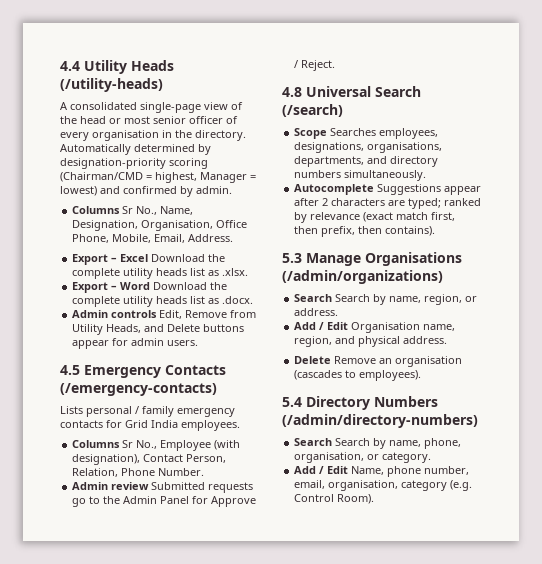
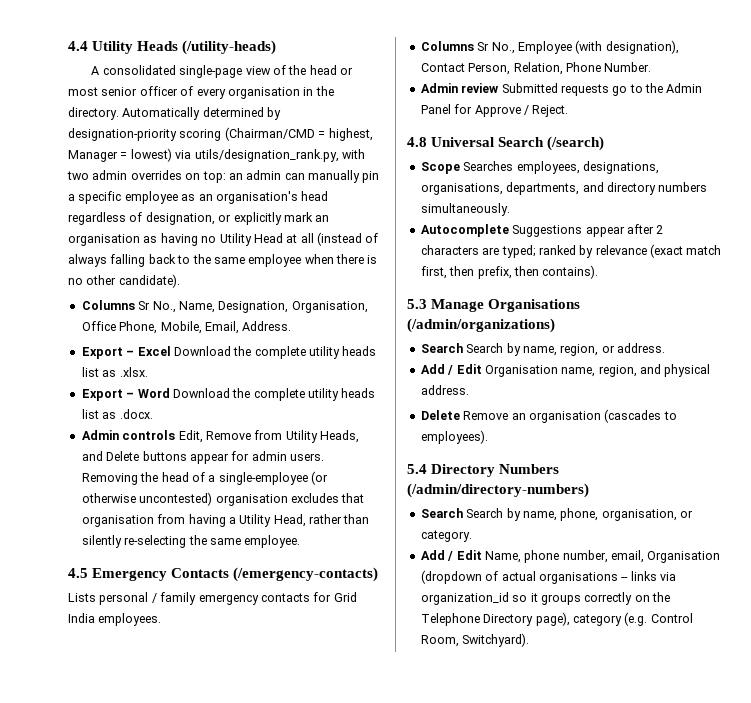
[100,186,232,197] and confirmed by admin. -> [175,149,365,162] [67,170,380,183] [68,191,329,204] [68,212,330,225] [68,232,379,246] [68,254,378,267] [68,274,180,288] via utils/designation_rank.py, with two admin overrides on top: an admin can manually pin a specific employee as an organisation's head regardless of designation, or explicitly mark an organisation as having no Utility Head at all (instead of always falling back to the same employee when there is no other candidate).
(199, 343) none -> [81,471,328,485] [81,492,365,506] [81,514,370,527] [81,535,301,548] Removing the head of a single-employee (or otherwise uncontested) organisation excludes that organisation from having a Utility Head, rather than silently re-selecting the same employee.
[328,480,399,491] organisation, -> [647,551,721,563] [420,570,676,584] [420,592,670,605] [420,612,570,626] Organisation (dropdown of actual organisations -- links via organization_id so it groups correctly on the Telephone Directory page),
[337,494,375,504] Room). -> [420,633,530,647] Room, Switchyard).

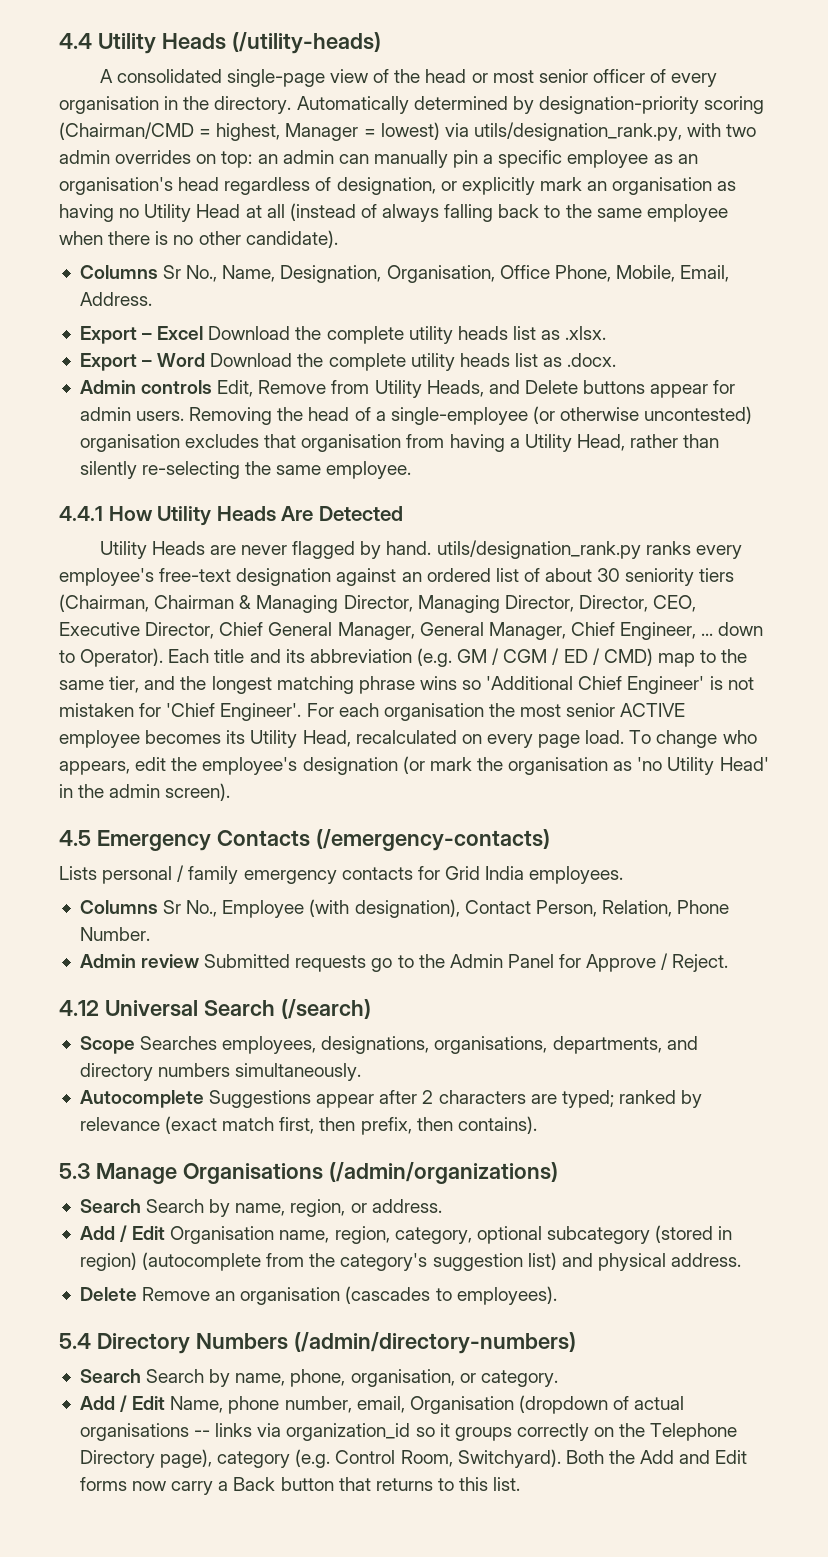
(301, 541) none -> [59,506,403,526] [99,540,742,559] [59,568,735,586] [59,594,697,613] [59,622,764,640] [59,648,748,667] [59,676,754,694] [59,703,686,721] [59,730,757,748] [59,756,769,775] [59,783,231,801] // 4.4.1 How Utility Heads Are Detected // Utility Heads are never flagged by hand. utils/designation_rank.py ranks every employee's free-text designation against an ordered list of about 30 seniority tiers (Chairman, Chairman & Managing Director, Managing Director, Director, CEO, Executive Director, Chief General Manager, General Manager, Chief Engineer, ... down to Operator). Each title and its abbreviation (e.g. GM / CGM / ED / CMD) map to the same tier, and the longest matching phrase wins so 'Additional Chief Engineer' is not mistaken for 'Chief Engineer'. For each organisation the most senior ACTIVE employee becomes its Utility Head, recalculated on every page load. To change who appears, edit the employee's designation (or mark the organisation as 'no Utility Head' in the admin screen).
[407,137,427,147] 4.8 -> [59,1000,99,1016] 4.12
(637, 371) none -> [394,1225,733,1244] [79,1252,557,1271] category, optional subcategory (stored in region) (autocomplete from the category's suggestion list)
(530, 640) none -> [565,1450,748,1464] [79,1477,521,1495] Both the Add and Edit forms now carry a Back button that returns to this list.

